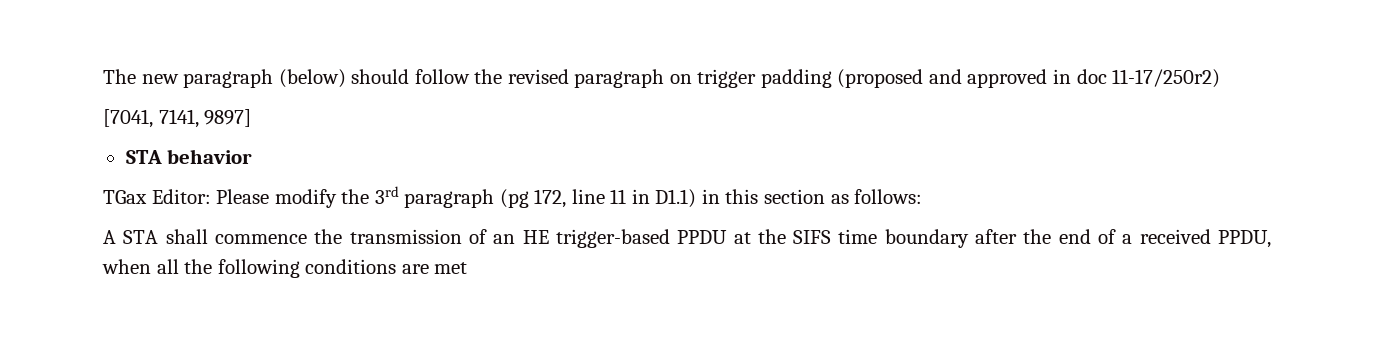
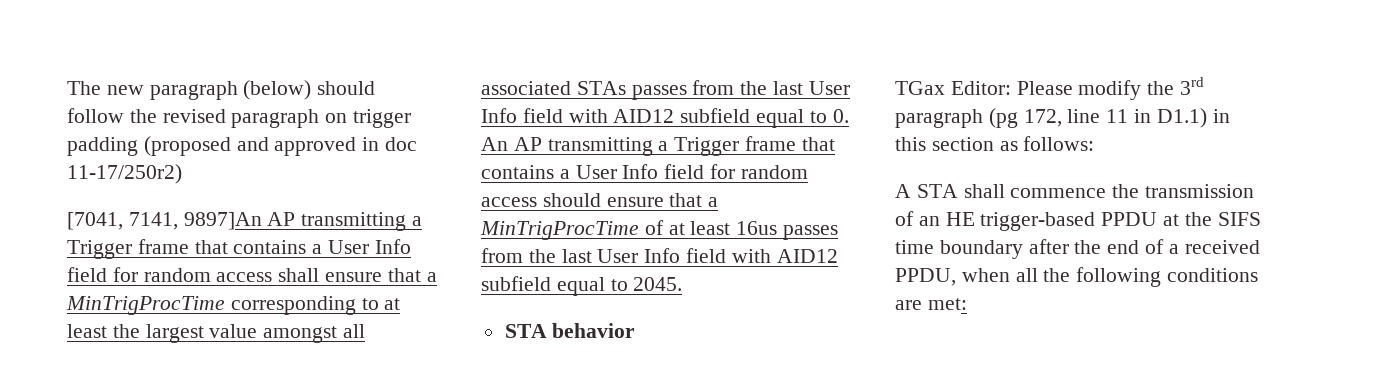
[204,109,252,127] 9897] -> [183,212,423,231] [67,239,411,259] [67,267,437,282] [66,296,401,315] [67,324,366,343] [481,80,850,100] [481,108,849,128] [481,136,835,156] [481,164,808,179] [481,193,719,207] [480,220,839,240] [481,248,838,263] [481,276,683,296] 9897]An AP transmitting a Trigger frame that contains a User Info field for random access shall ensure that a MinTrigProcTime corresponding to at least the largest value amongst all associated STAs passes from the last User Info field with AID12 subfield equal to 0. An AP transmitting a Trigger frame that contains a User Info field for random access should ensure that a MinTrigProcTime of at least 16us passes from the last User Info field with AID12 subfield equal to 2045.
[434,262,468,274] met -> [927,298,967,310] met:

